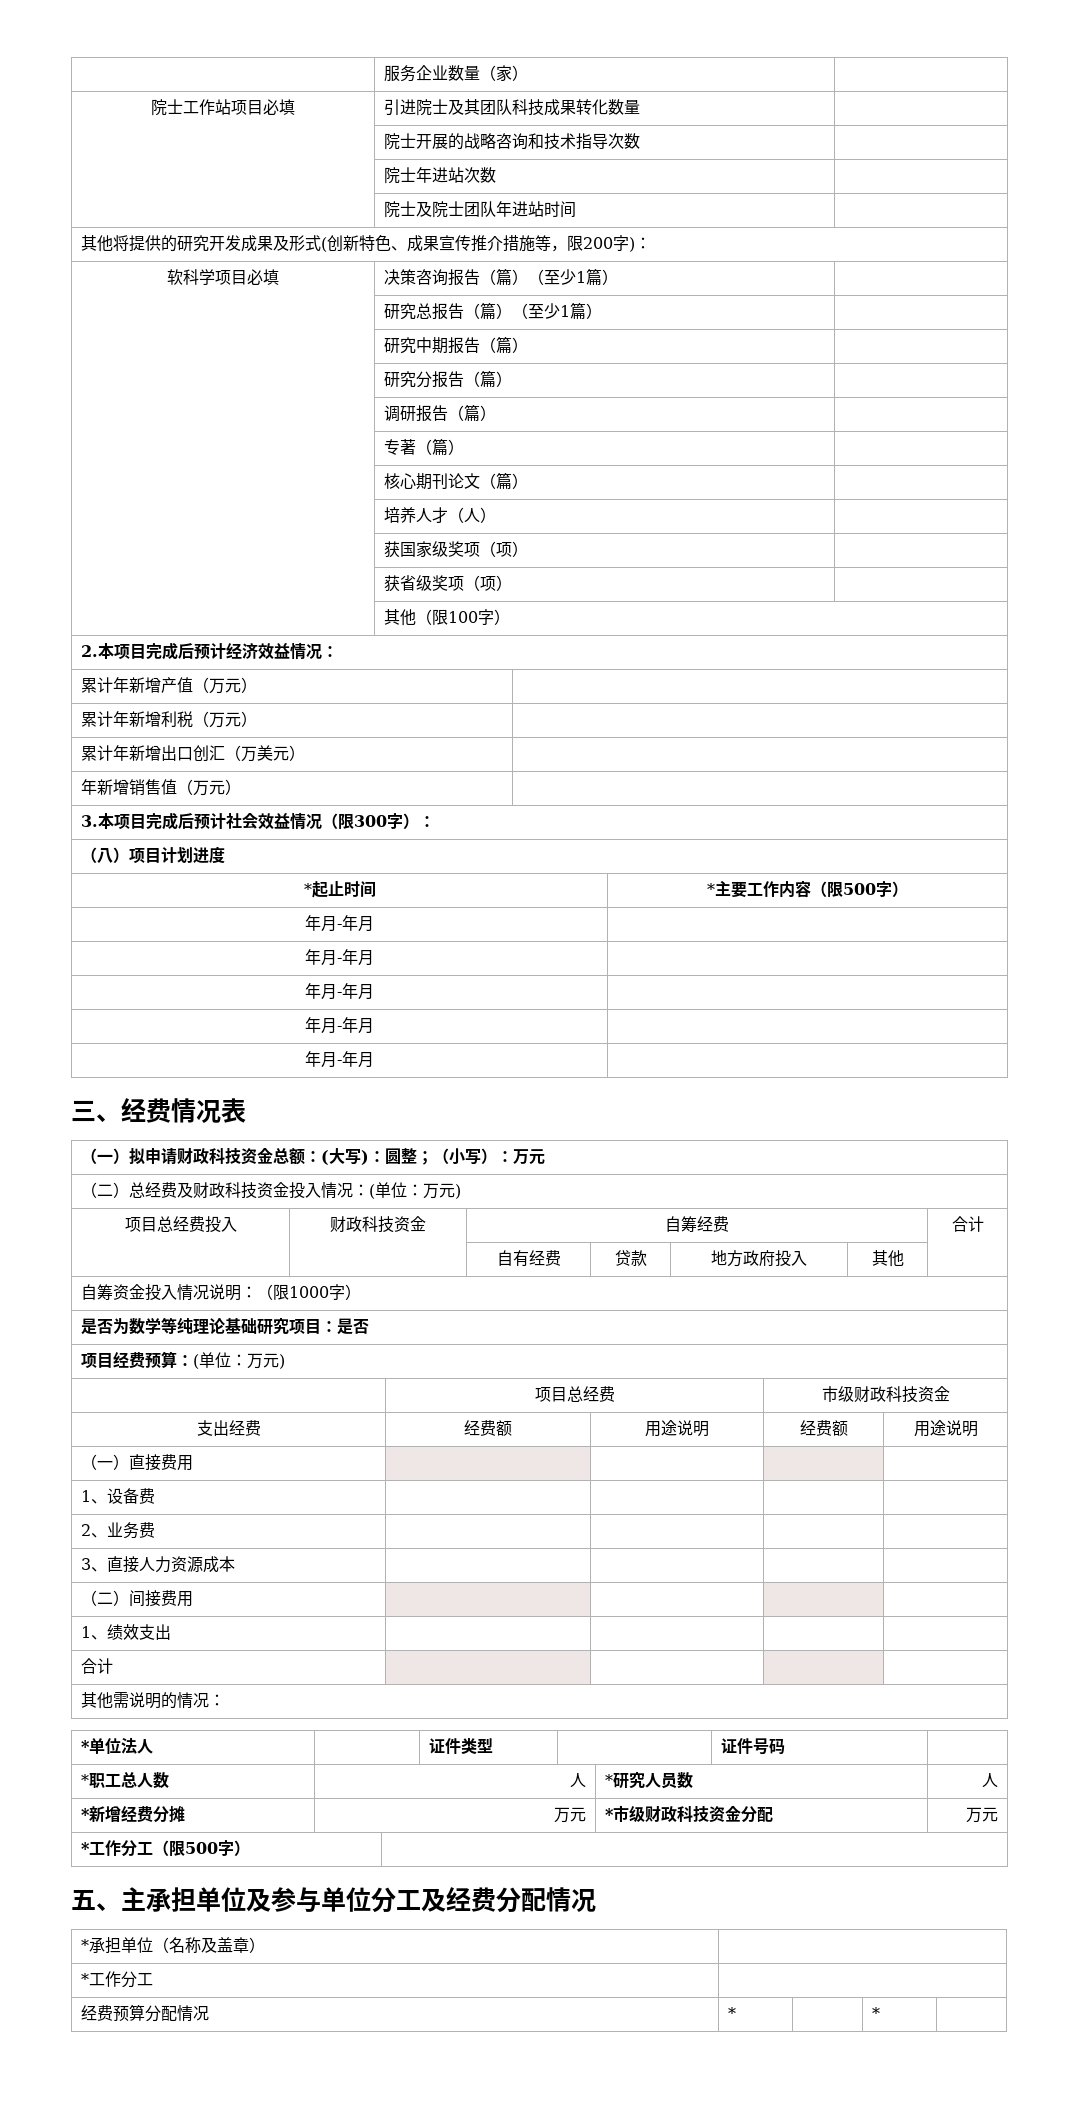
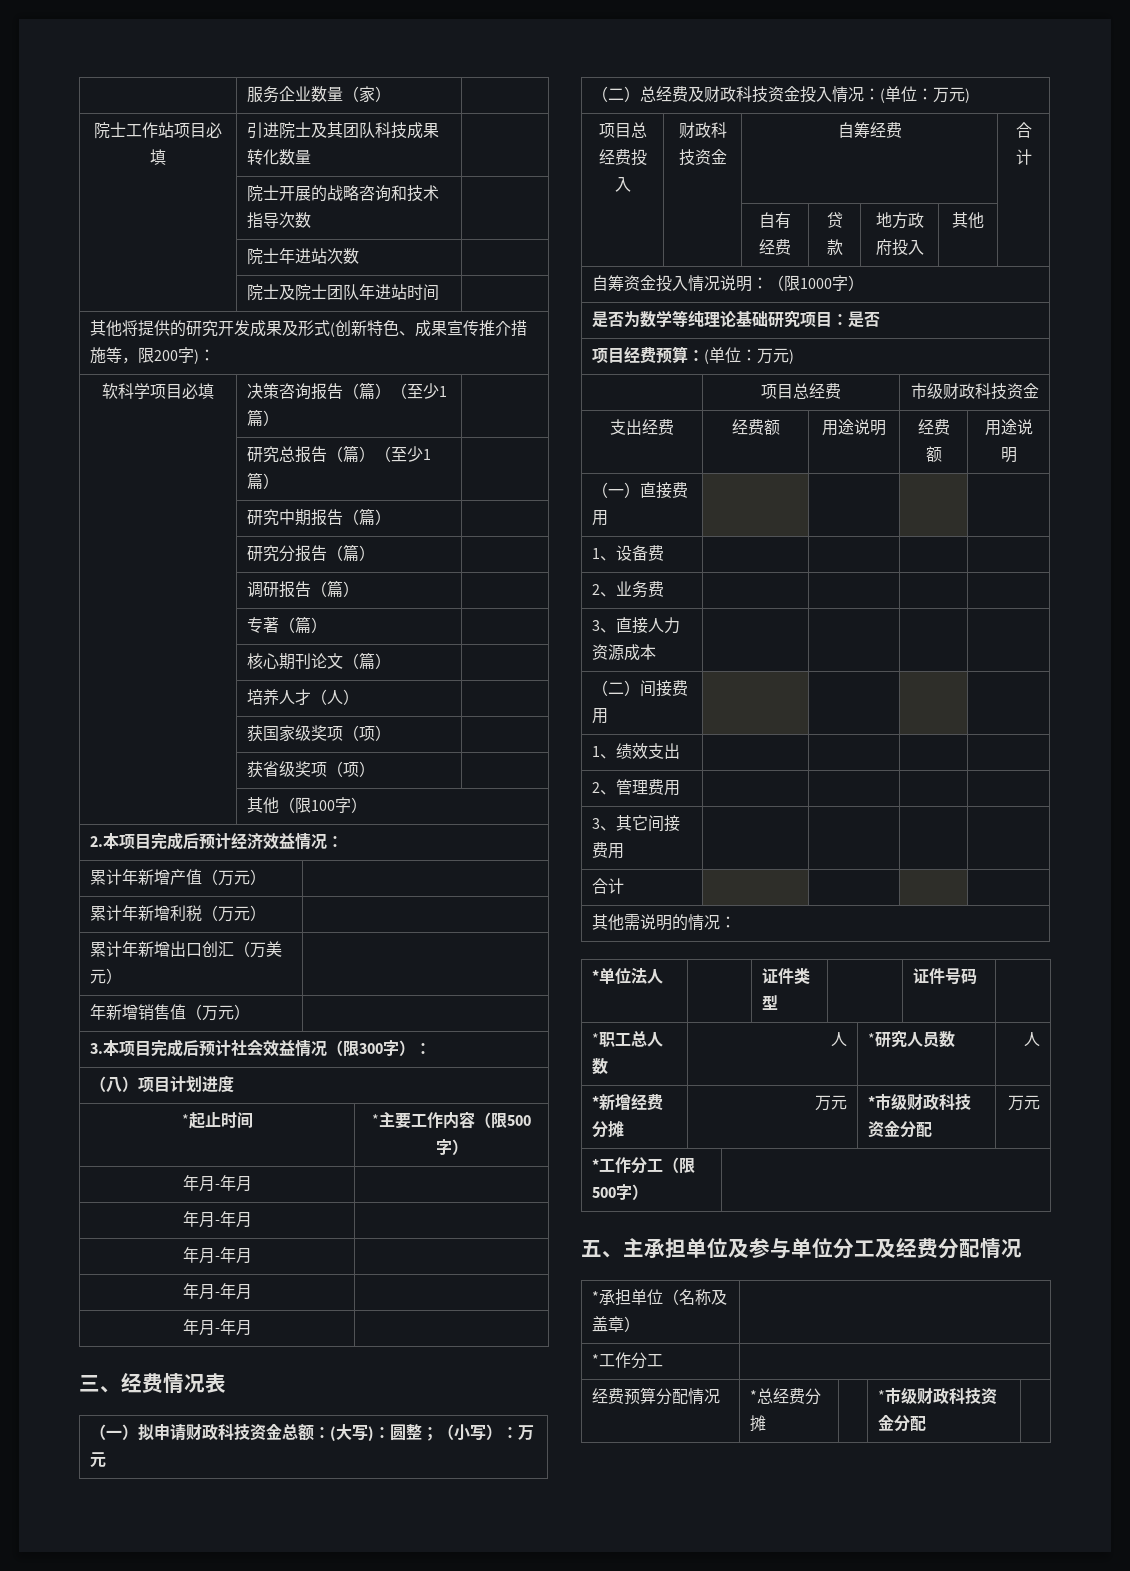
(171, 1632) none -> [591,779,680,796] [591,815,680,832] [591,842,624,859] // 2、管理费用 | | | | // 3、其它间接费用 | | | |
[871,2007,880,2019] | | * -> [756,1388,821,1405] [749,1415,766,1431] [877,1387,997,1405] [877,1414,926,1432] 总经费分摊 | | *市级财政科技资金分配

